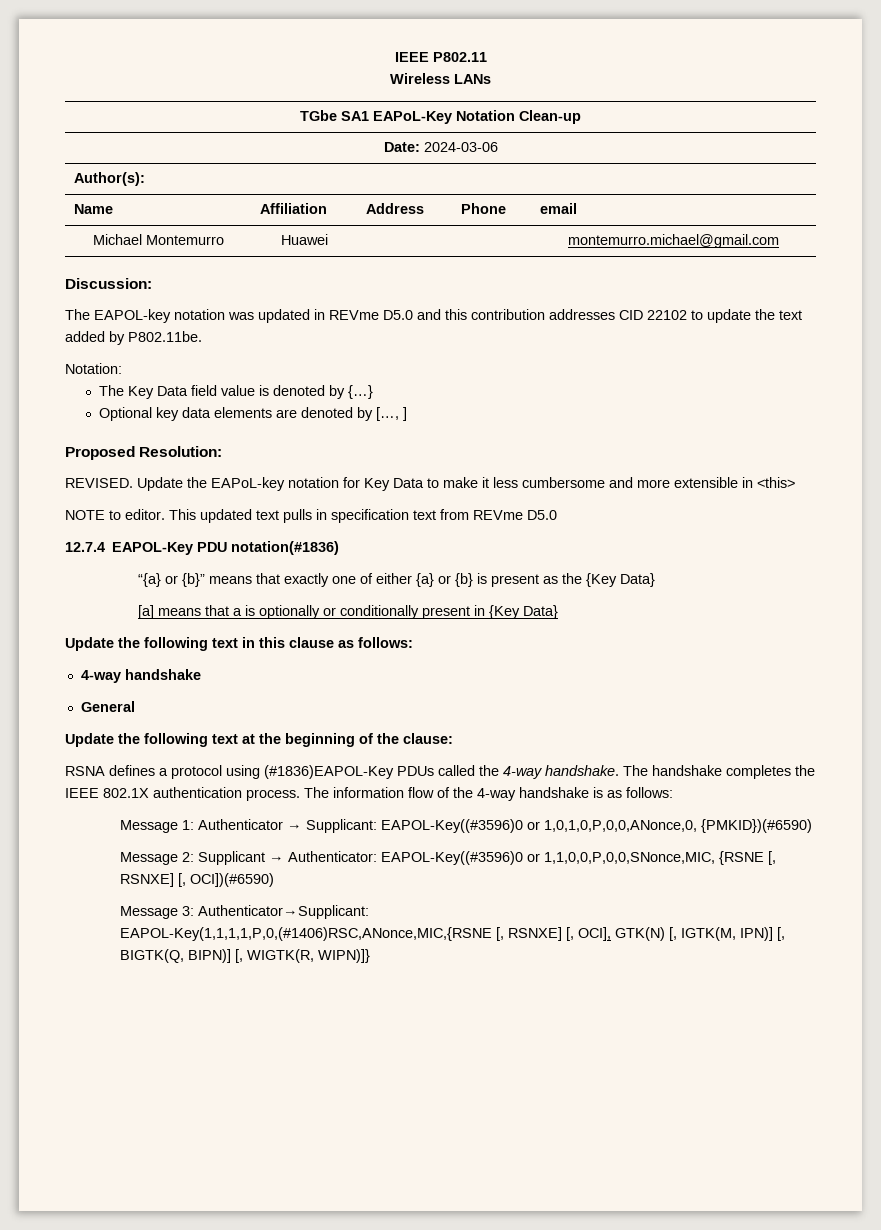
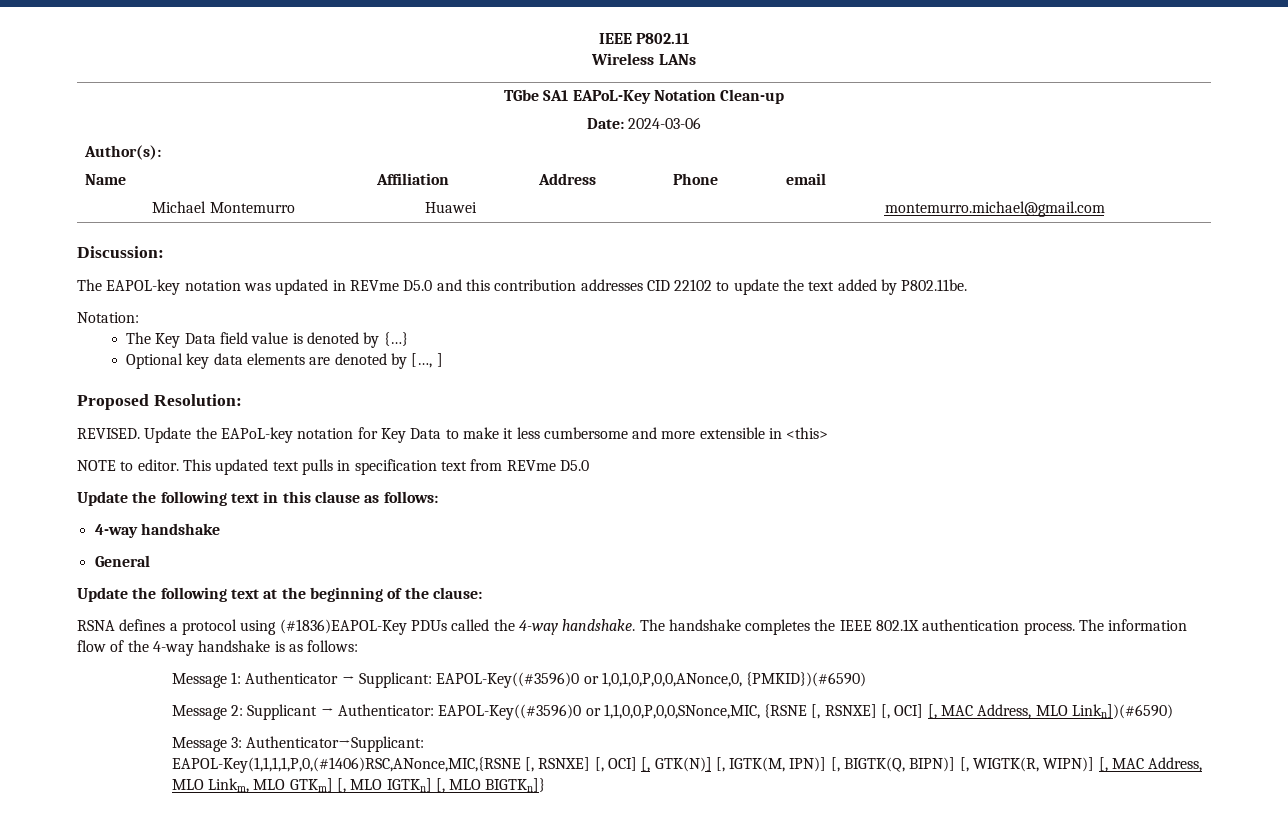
[65,541,340,555] [137,573,655,587] [137,605,558,619] // 12.7.4 EAPOL-Key PDU notation(#1836) // “{a} or {b}” means that exactly one of either {a} or {b} is present as the {Key Data} // [a] means that a is optionally or conditionally present in {Key Data} -> (589, 465) none
[189,873,274,887] OCI])(#6590) -> [894,704,1174,719] OCI] [, MAC Address, MLO Linkn])(#6590)
[577,927,665,941] OCI], GTK(N) -> [607,757,712,772] OCI] [, GTK(N)]
[317,949,370,963] WIPN)]} -> [1043,757,1203,772] [171,778,546,793] WIPN)] [, MAC Address, MLO Linkm, MLO GTKm] [, MLO IGTKn] [, MLO BIGTKn]}

